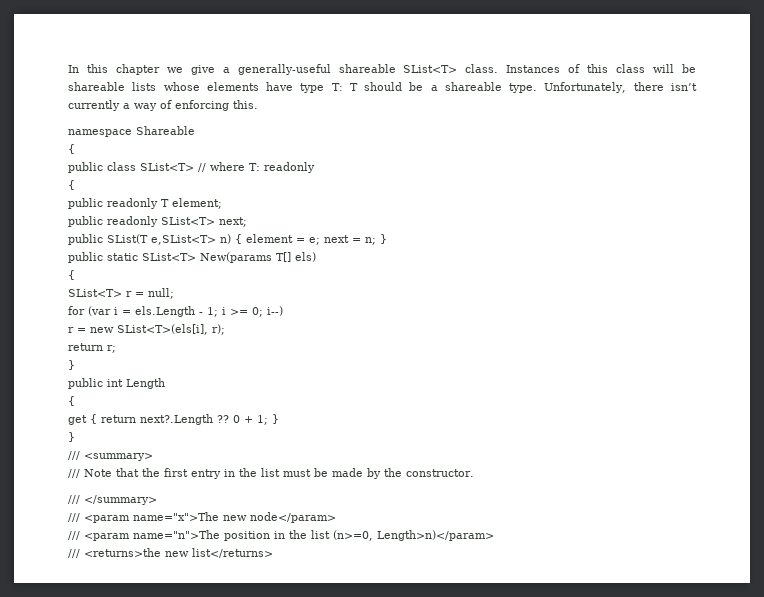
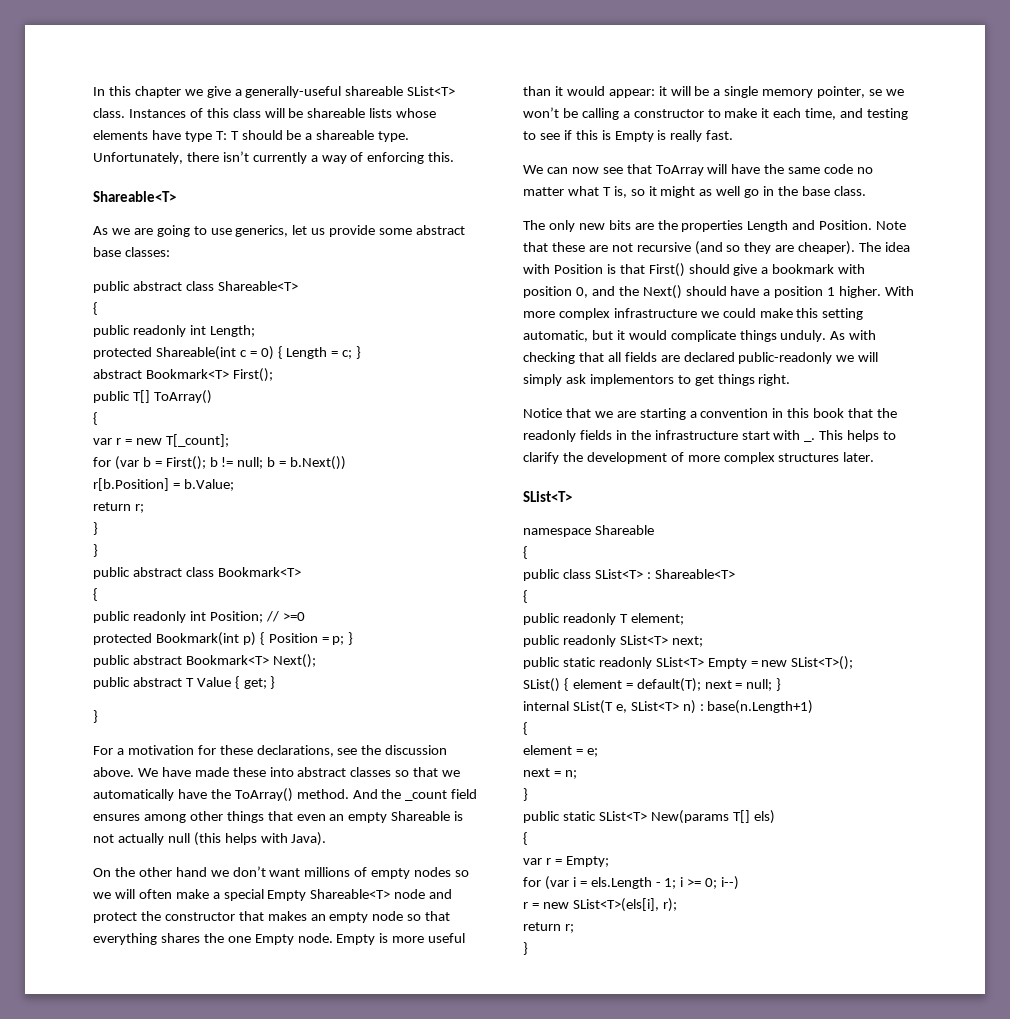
(258, 104) none -> [93,191,176,202] [93,225,466,237] [93,247,170,257] [93,281,298,293] [93,302,98,315] [93,325,255,337] [93,346,362,360] [93,368,273,382] [93,390,212,404] [93,412,98,425] [93,434,229,447] [93,456,347,470] [93,478,234,491] [93,502,144,513] [93,522,98,535] [93,544,98,557] [93,567,301,579] [93,588,98,601] [93,611,305,623] [93,632,354,646] [93,654,316,668] [93,676,276,689] [93,710,98,723] [93,745,448,757] [93,767,461,777] [93,788,478,802] [93,811,464,823] [93,832,327,846] [93,866,470,879] [93,889,453,901] [93,911,451,923] [93,933,466,945] [523,86,904,98] [523,107,909,120] [523,130,734,142] [523,164,874,176] [523,186,866,198] [523,220,907,232] [523,241,911,255] [523,263,866,277] [523,285,915,299] [523,308,864,320] [523,330,877,342] [523,352,879,364] [523,374,791,386] [523,408,898,420] [523,430,897,442] [523,452,875,464] [523,491,572,502] // Shareable<T> // As we are going to use generics, let us provide some abstract base classes: // public abstract class Shareable<T> // { // public readonly int Length; // protected Shareable(int c = 0) { Length = c; } // abstract Bookmark<T> First(); // public T[] ToArray() // { // var r = new T[_count]; // for (var b = First(); b != null; b = b.Next()) // r[b.Position] = b.Value; // return r; // } // } // public abstract class Bookmark<T> // { // public readonly int Position; // >=0 // protected Bookmark(int p) { Position = p; } // public abstract Bookmark<T> Next(); // public abstract T Value { get; } // } // For a motivation for these declarations, see the discussion above. We have made these into abstract classes so that we automatically have the ToArray() method. And the _count field ensures among other things that even an empty Shareable is not actually null (this helps with Java). // On the other hand we don’t want millions of empty nodes so we will often make a special Empty Shareable<T> node and protect the constructor that makes an empty node so that everything shares the one Empty node. Empty is more useful than it would appear: it will be a single memory pointer, se we won’t be calling a constructor to make it each time, and testing to see if this is Empty is really fast. // We can now see that ToArray will have the same code no matter what T is, so it might as well go in the base class. // The only new bits are the properties Length and Position. Note that these are not recursive (and so they are cheaper). The idea with Position is that First() should give a bookmark with position 0, and the Next() should have a position 1 higher. With more complex infrastructure we could make this setting automatic, but it would complicate things unduly. As with checking that all fields are declared public-readonly we will simply ask implementors to get things right. // Notice that we are starting a convention in this book that the readonly fields in the infrastructure start with _. This helps to clarify the development of more complex structures later. // SList<T>
[198,162,315,173] // where T: readonly -> [646,569,735,579] : Shareable<T>
[107,234,242,245] SList(T e,SList<T> n) { -> [562,656,854,670] [523,678,782,692] [523,700,814,714] [523,722,528,735] static readonly SList<T> Empty = new SList<T>(); // SList() { element = default(T); next = null; } // internal SList(T e, SList<T> n) : base(n.Length+1) // { //
(320, 241) none -> (598, 752) //
(376, 241) none -> (577, 774) //
[68,288,174,299] SList<T> r = null; -> [523,856,609,867] var r = Empty;
[68,378,165,389] [68,396,75,406] [68,414,279,425] [68,432,75,442] [68,451,153,461] [68,468,474,479] [68,495,157,505] [68,512,336,523] [68,530,494,541] [68,548,273,558] // public int Length // { // get { return next?.Length ?? 0 + 1; } // } // /// <summary> // /// Note that the first entry in the list must be made by the constructor. // /// </summary> // /// <param name="x">The new node</param> // /// <param name="n">The position in the list (n>=0, Length>n)</param> // /// <returns>the new list</returns> -> (528, 948) none

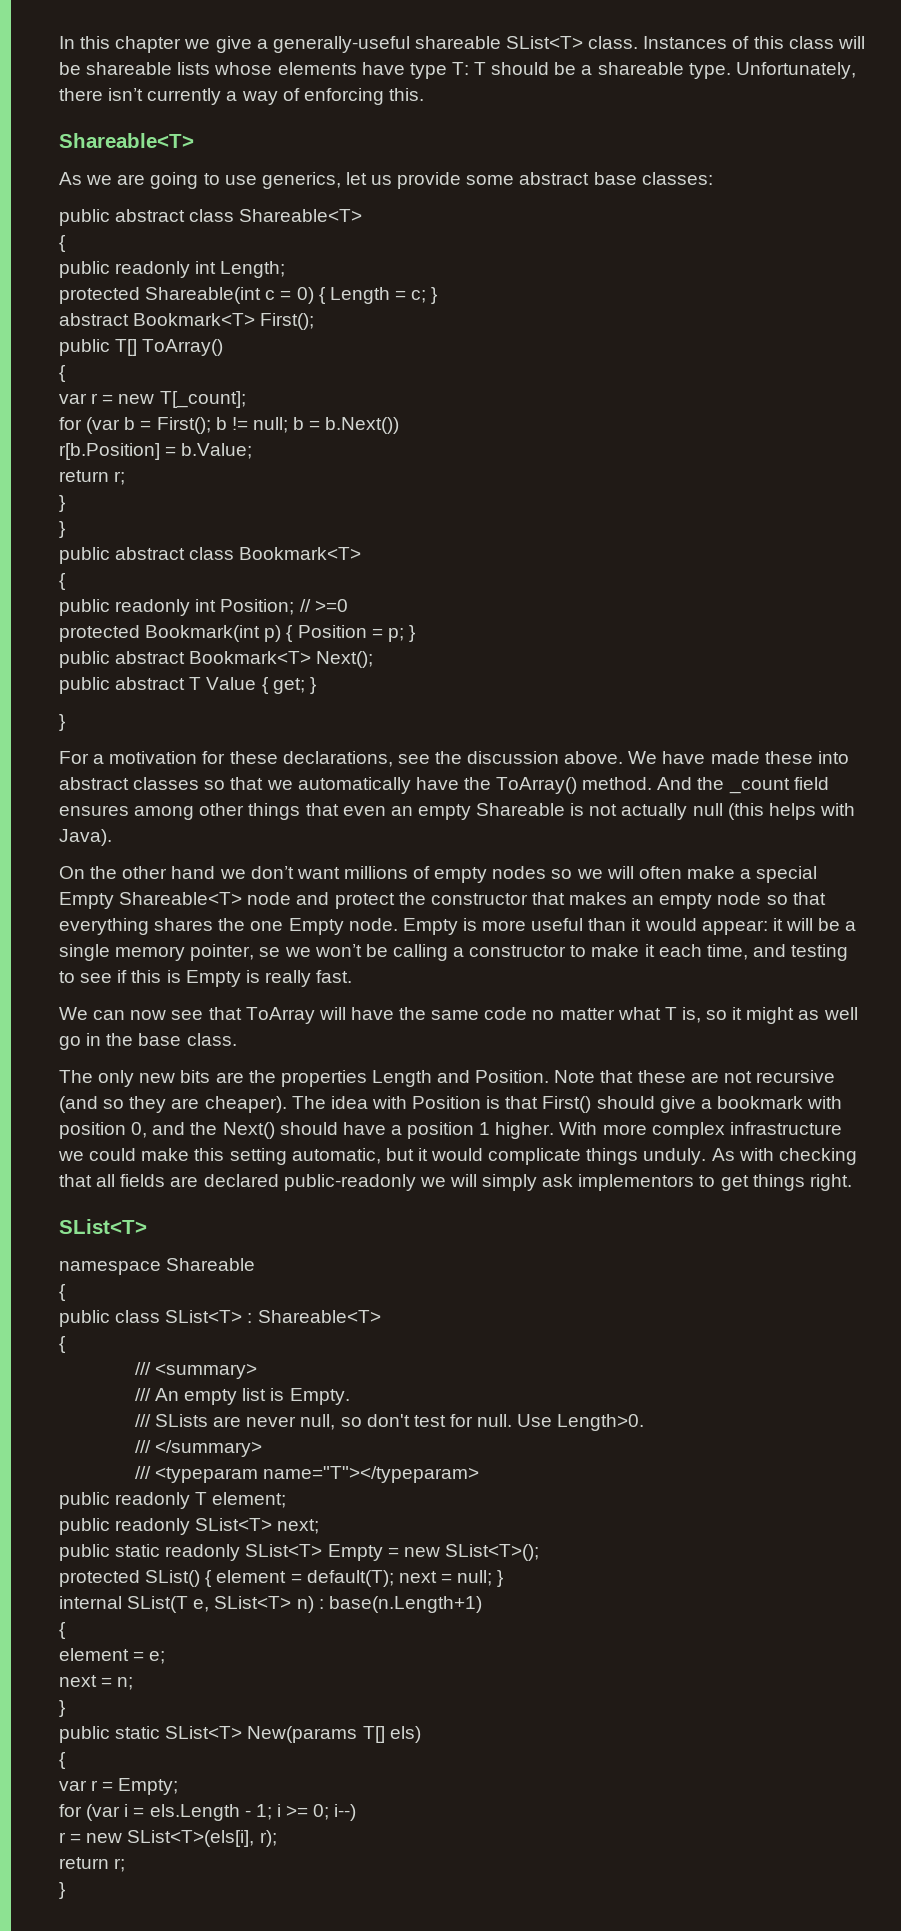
[523,408,898,420] [523,430,897,442] [523,452,875,464] // Notice that we are starting a convention in this book that the readonly fields in the infrastructure start with _. This helps to clarify the development of more complex structures later. -> (852, 1182) none
(528, 596) none -> [134,1362,258,1379] [134,1388,350,1405] [134,1414,645,1431] [134,1440,263,1457] [134,1466,480,1483] // /// <summary> // /// An empty list is Empty. // /// SLists are never null, so don't test for null. Use Length>0. // /// </summary> // /// <typeparam name="T"></typeparam>
(854, 663) none -> [59,1570,140,1587] protected

